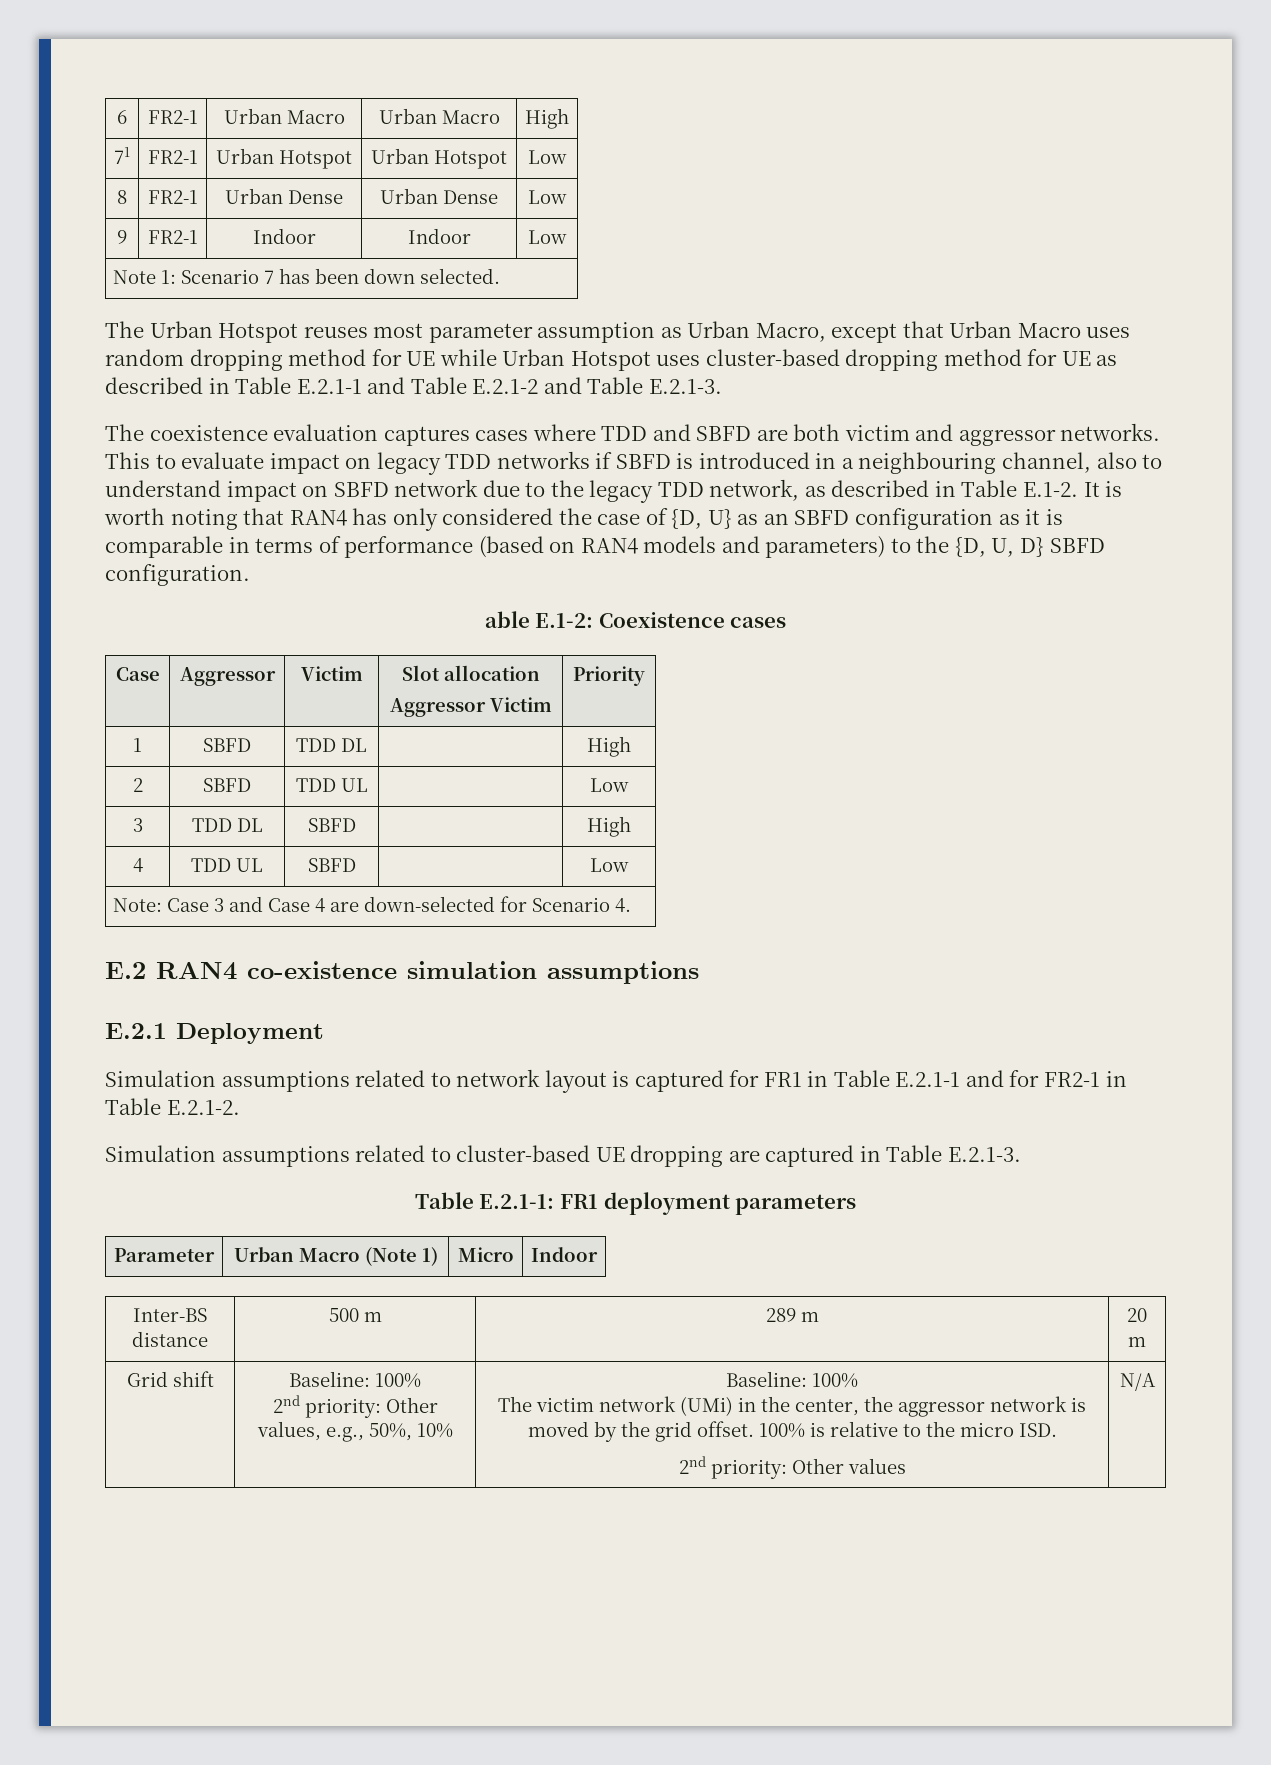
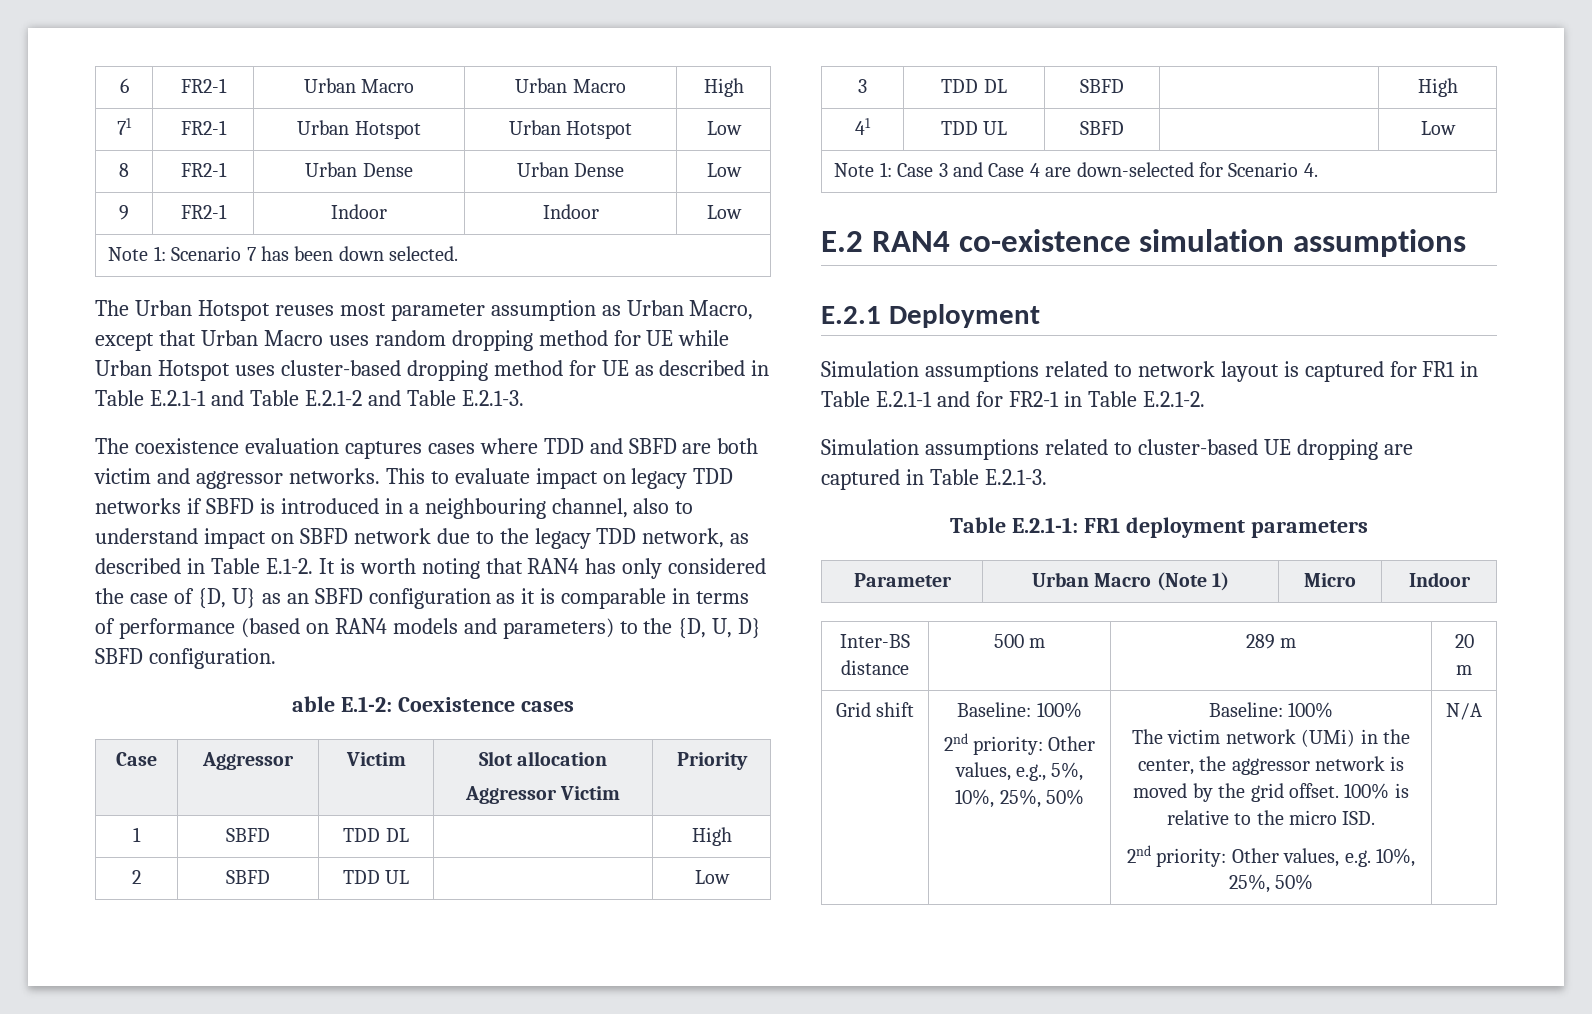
[132,858,143,872] 4 -> [855,118,871,135] 41
[113,898,163,912] Note: -> [834,162,892,177] Note 1:
[368,1423,453,1441] 50%, 10% -> [1051,762,1084,781] [955,789,1084,808] 5%, 10%, 25%, 50%
[847,1458,906,1474] values -> [1283,848,1415,867] [1228,874,1314,893] values, e.g. 10%, 25%, 50%

